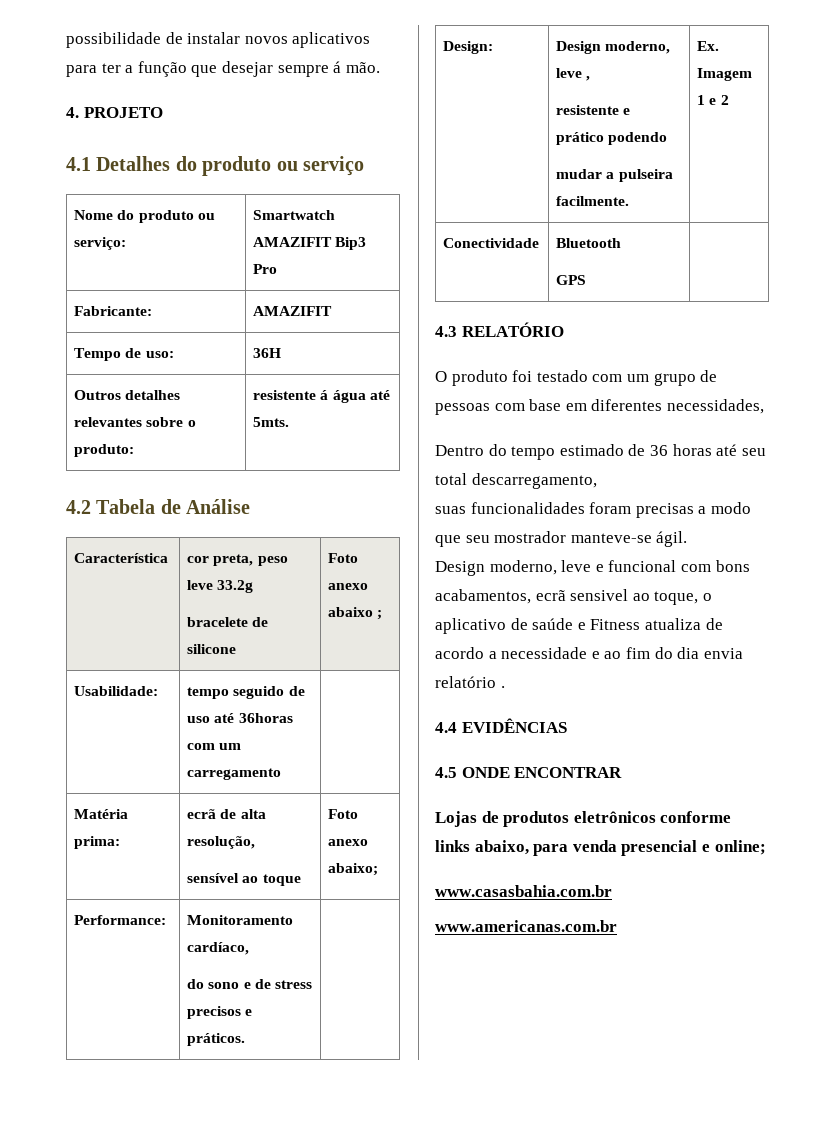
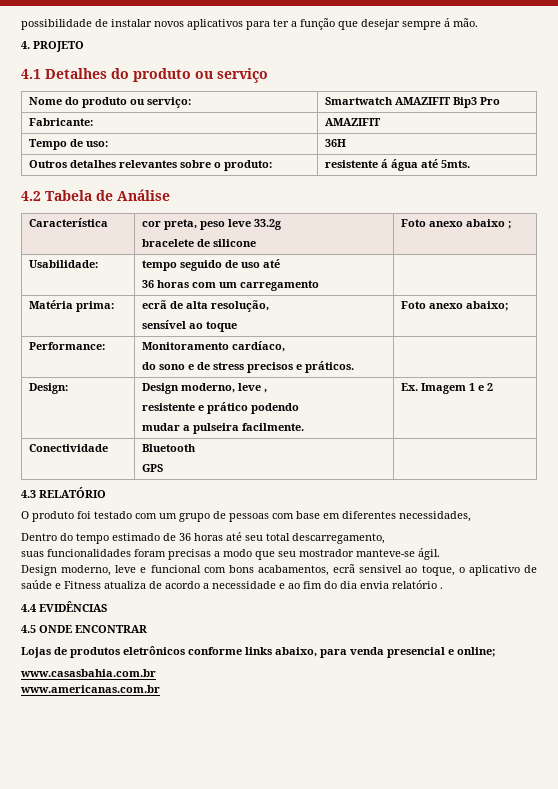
[238,713,293,723] 36horas -> [142,280,190,288] // 36 horas

